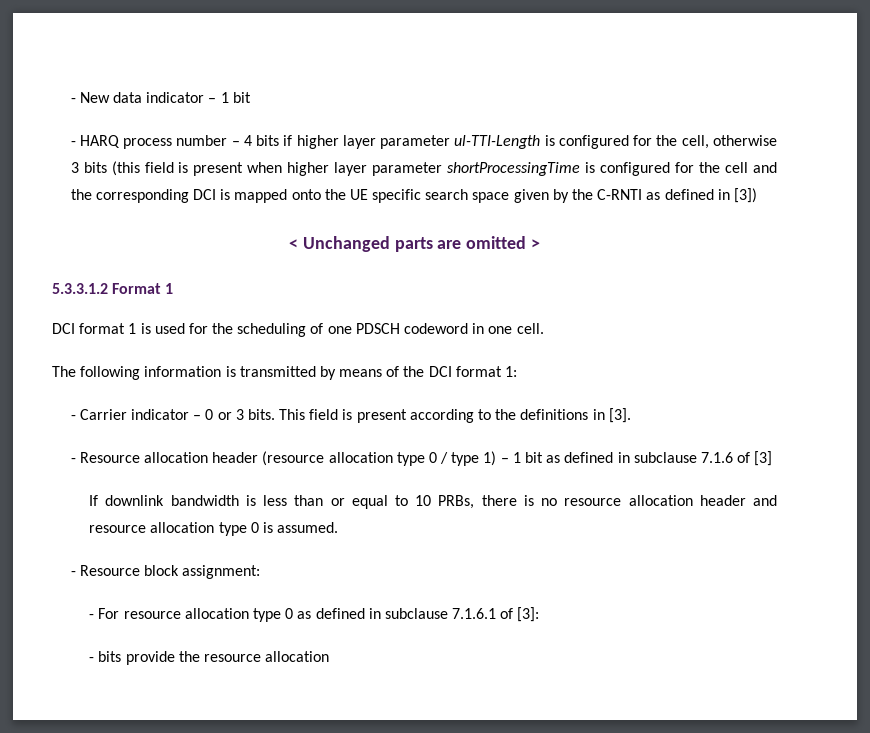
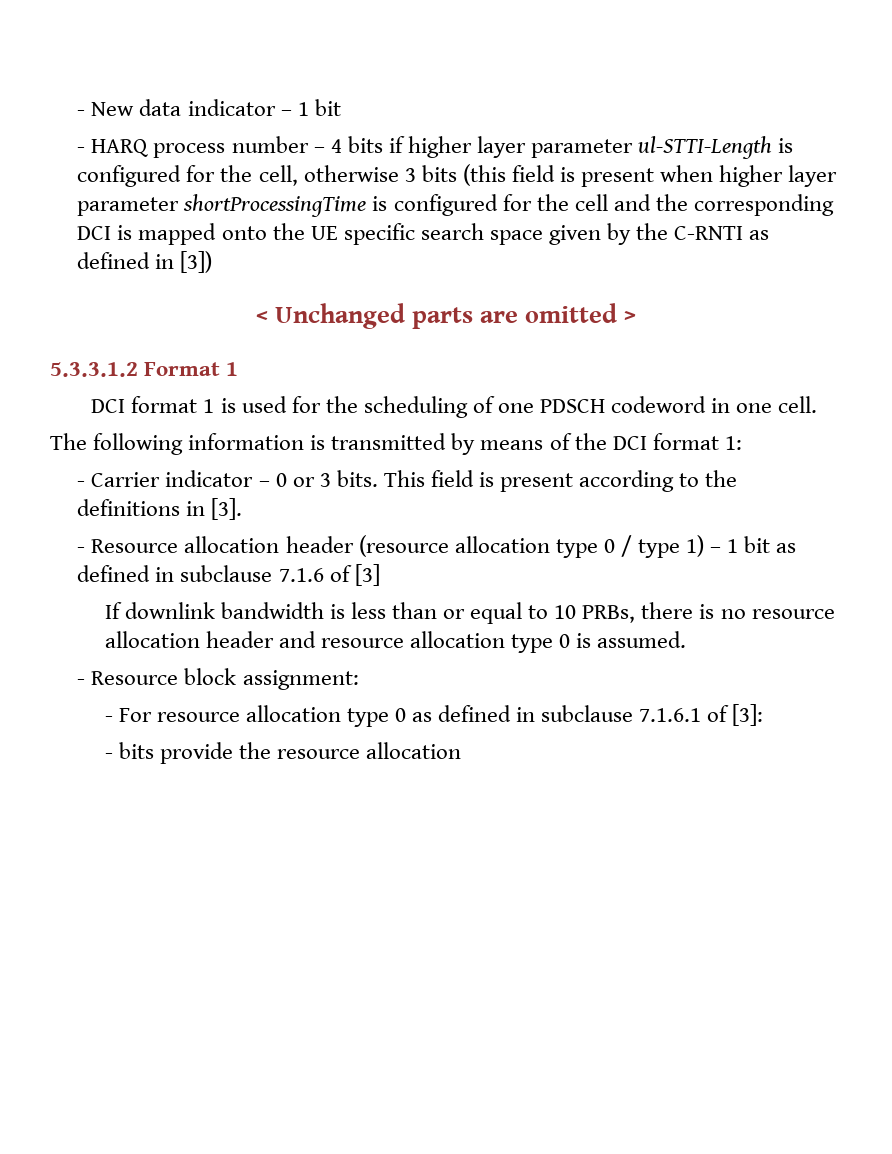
[454,135,541,149] ul-TTI-Length -> [638,136,773,159] ul-STTI-Length

